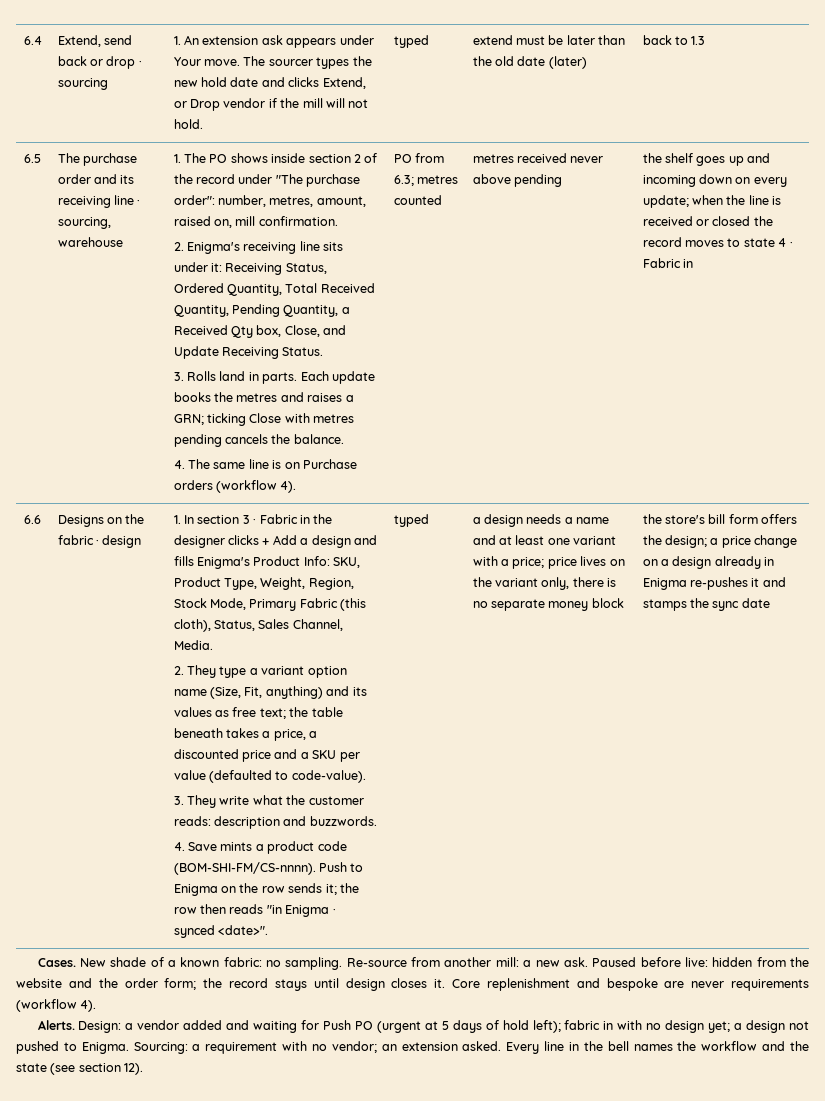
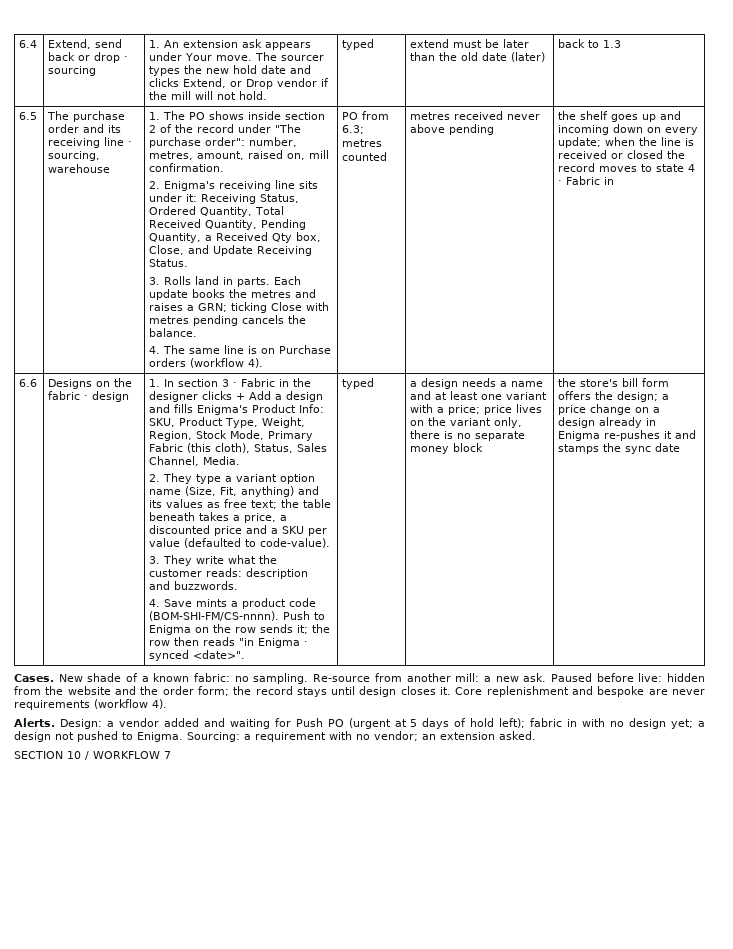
[506,1041,810,1054] [16,1063,144,1075] Every line in the bell names the workflow and the state (see section 12). -> [14,751,171,760] // SECTION 10 / WORKFLOW 7

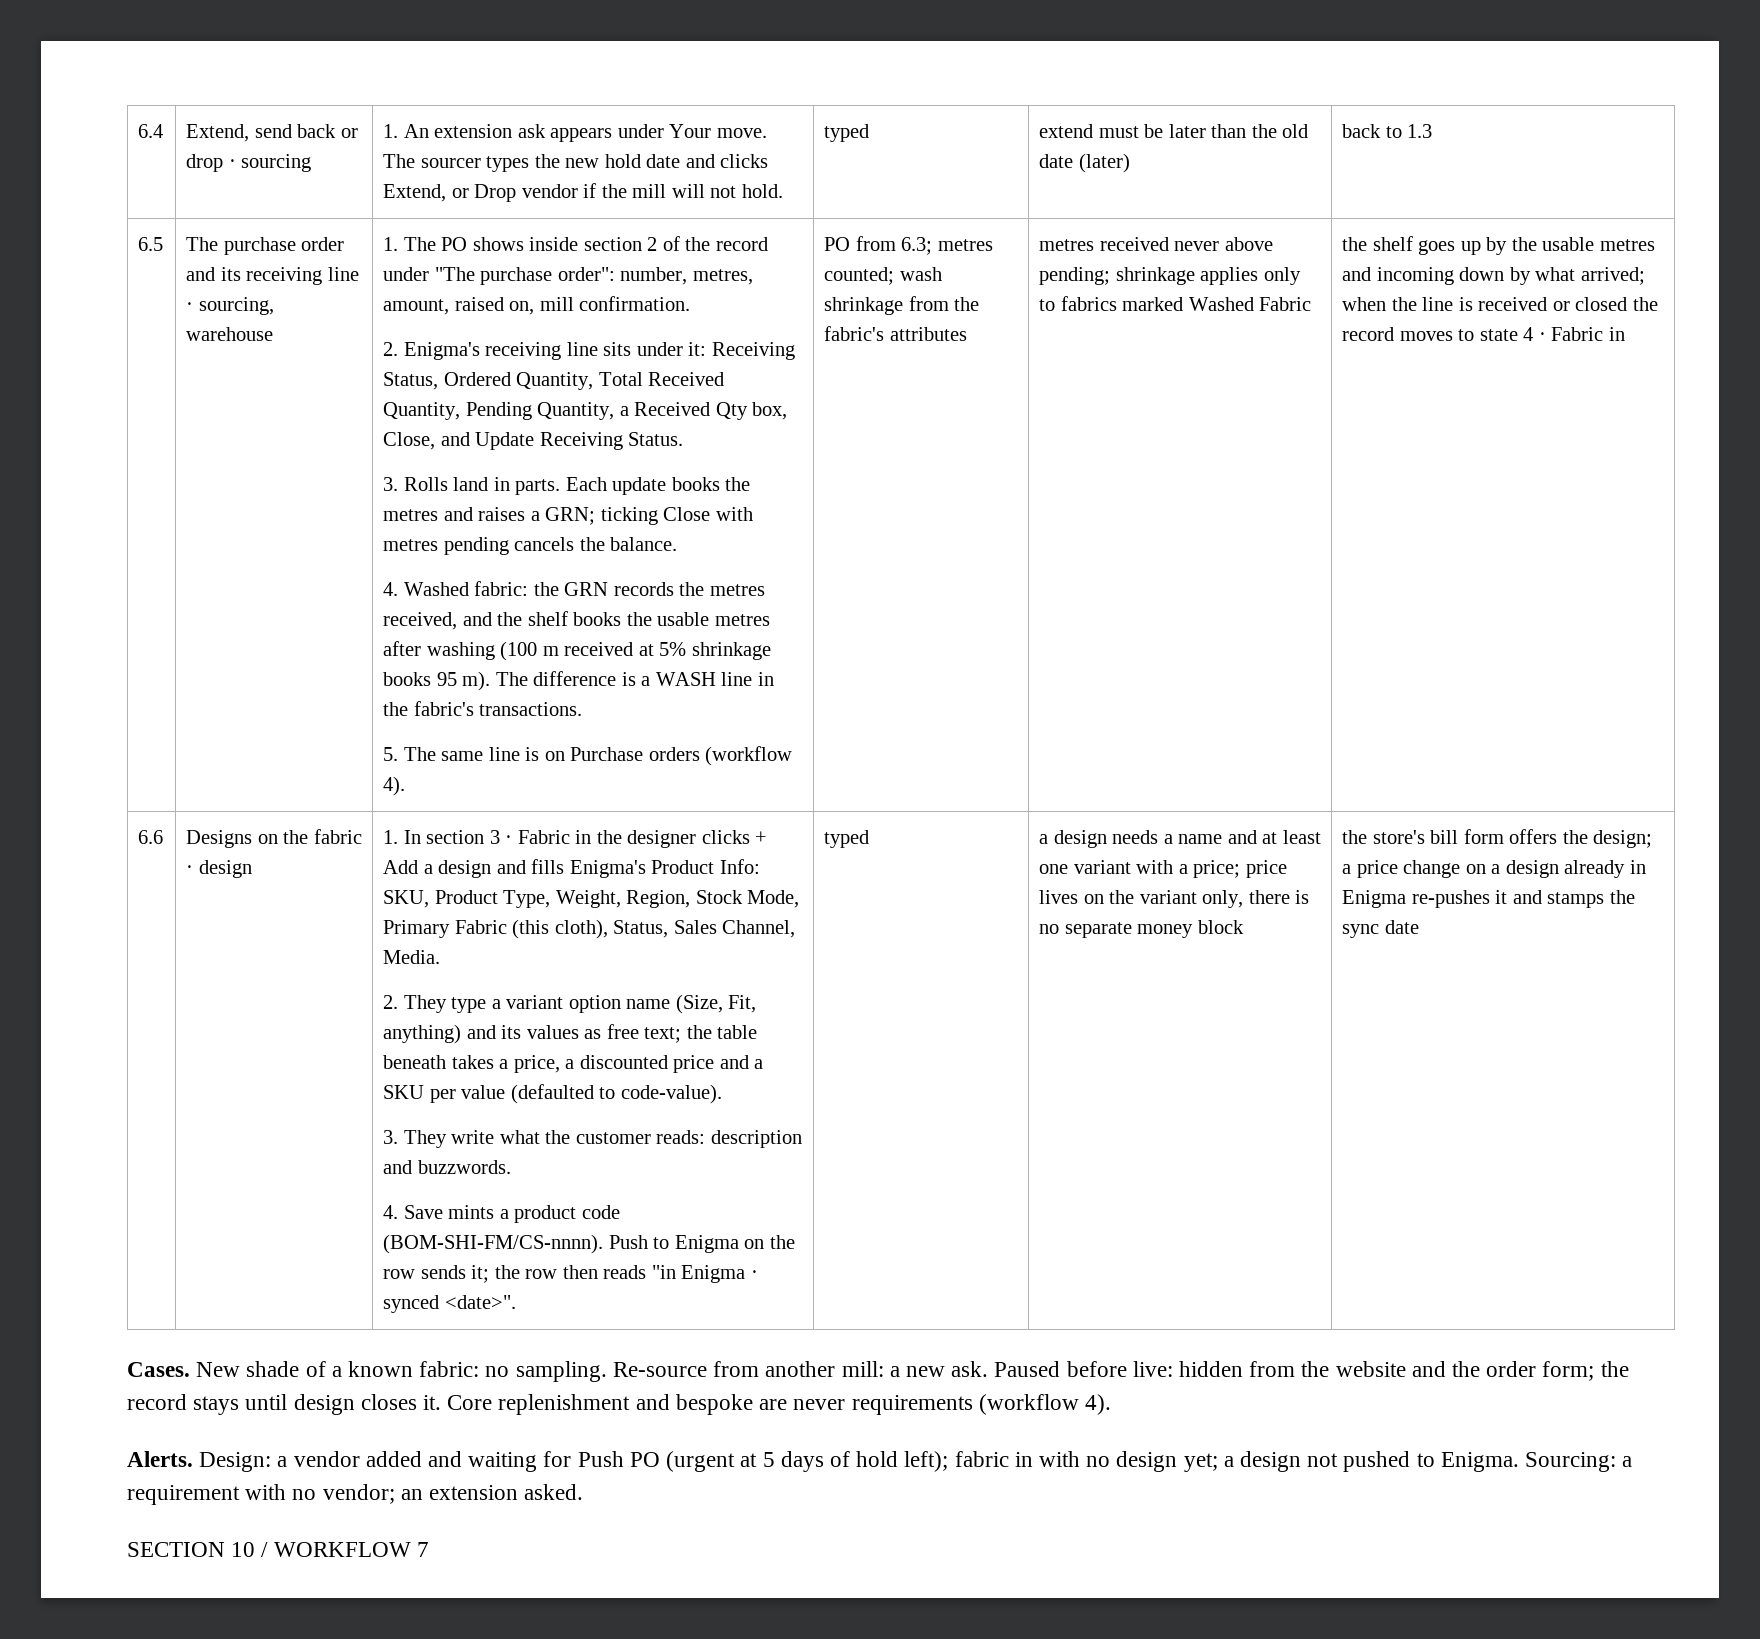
(161, 350) none -> [403,581,765,596] [383,611,770,630] [383,641,771,661] [383,671,774,691] [383,701,583,716] [383,747,399,761] Washed fabric: the GRN records the metres received, and the shelf books the usable metres after washing (100 m received at 5% shrinkage books 95 m). The difference is a WASH line in the fabric's transactions. // 5.
[342,152,388,161] [410,111,541,120] [410,124,495,135] [558,111,682,122] [558,124,699,135] [558,137,602,148] counted | metres received never above pending | the shelf goes up and incoming down on every update; -> [824,267,942,285] [824,296,980,315] [824,326,967,341] [1039,237,1273,251] [1039,267,1301,285] [1039,296,1312,311] [1342,236,1655,255] [1342,267,1645,285] counted; wash shrinkage from the fabric's attributes | metres received never above pending; shrinkage applies only to fabrics marked Washed Fabric | the shelf goes up by the usable metres and incoming down by what arrived;

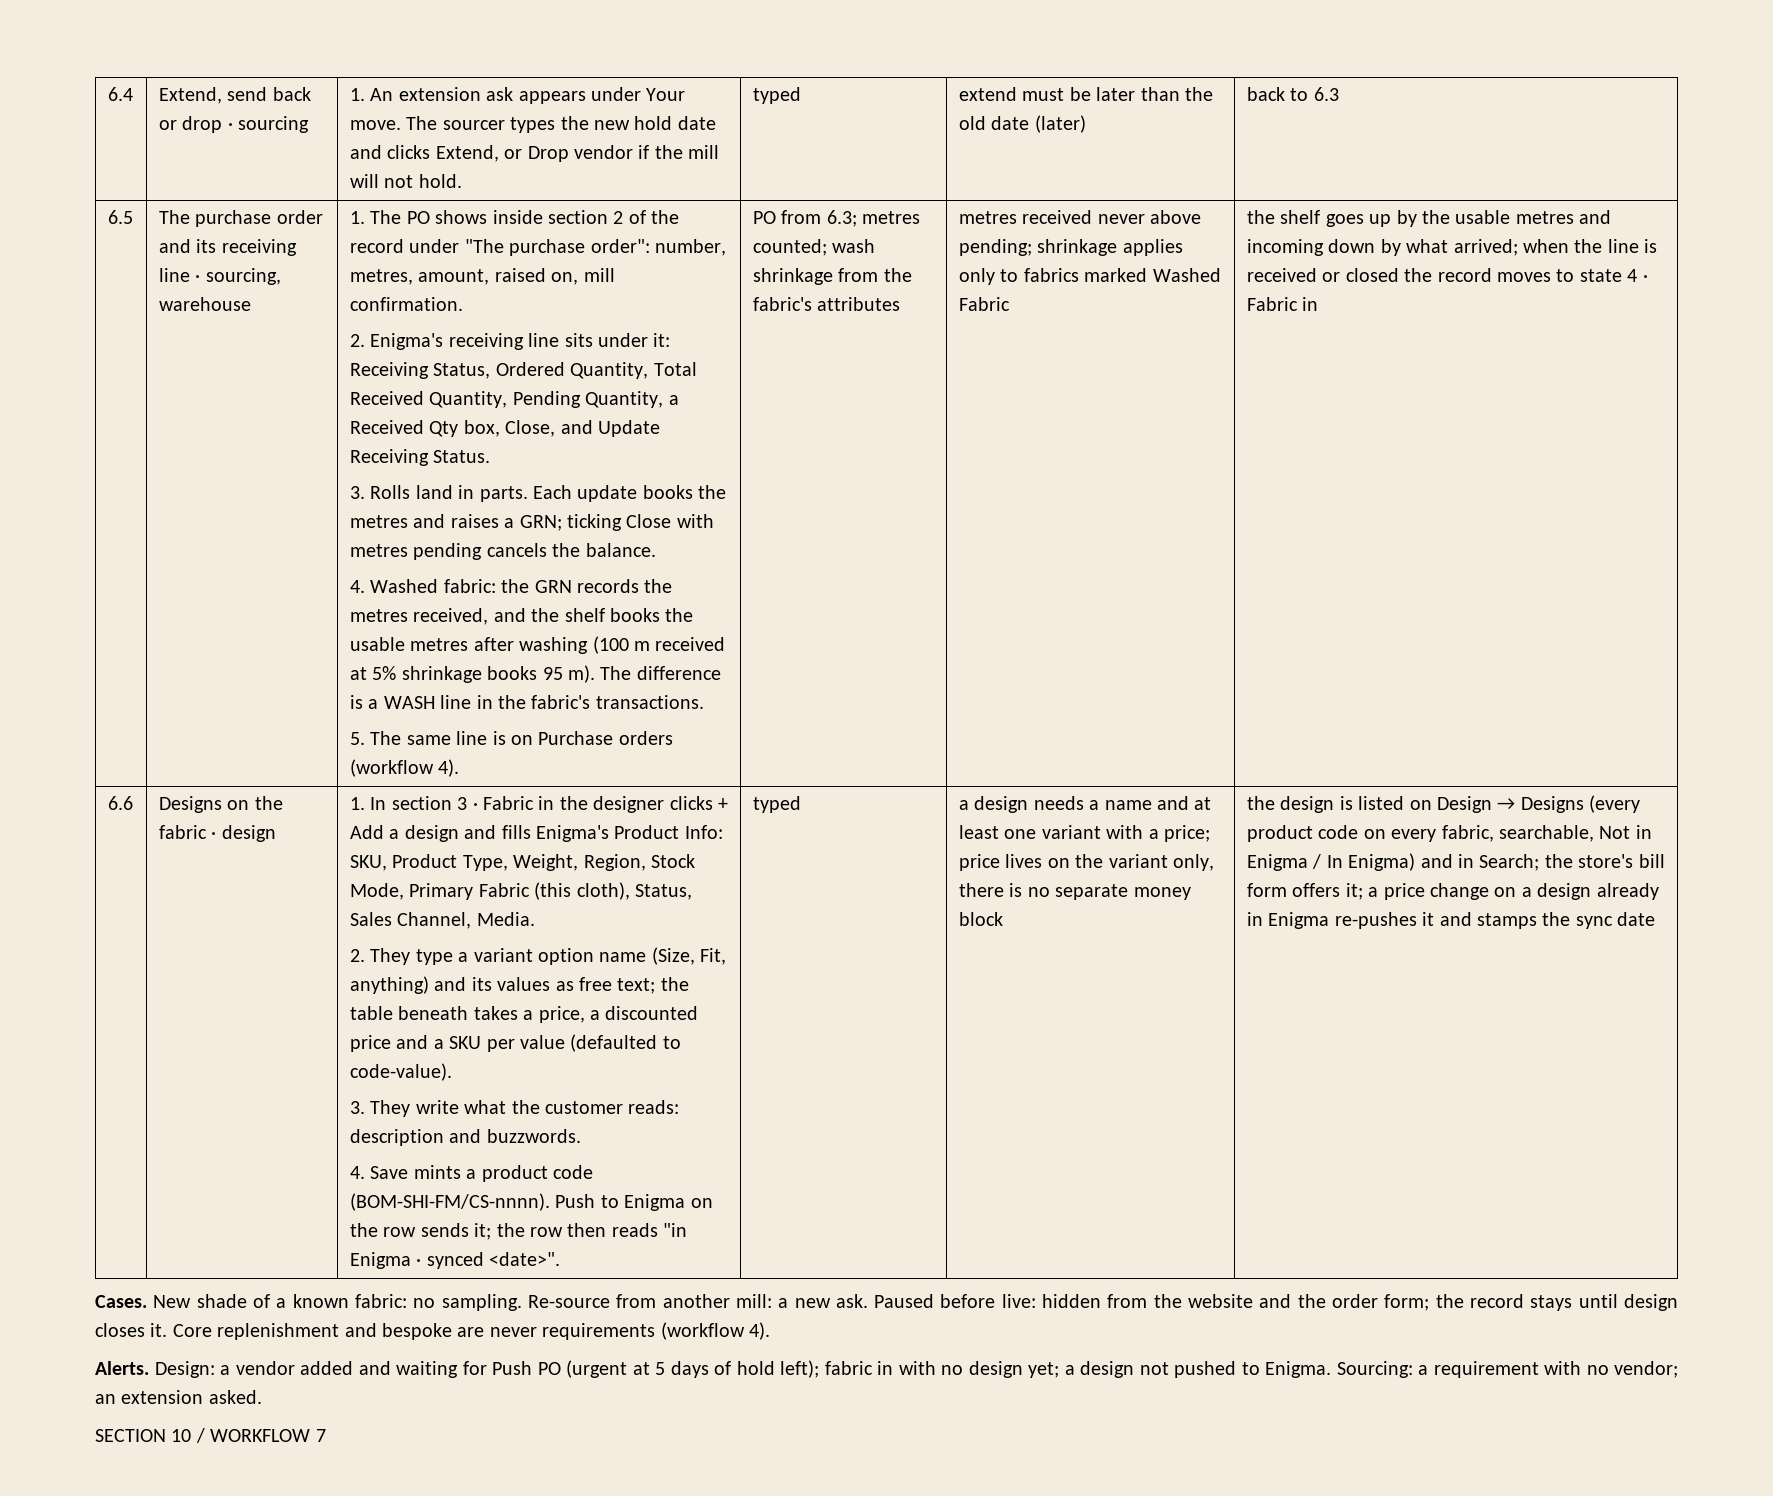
[1407,124,1433,138] 1.3 -> [1313,87,1339,101] 6.3
(1368, 837) none -> [1280,795,1641,813] [1246,825,1652,842] [1246,853,1573,871] design is listed on Design → Designs (every product code on every fabric, searchable, Not in Enigma / In Enigma) and in Search; the
[1562,830,1653,848] the design; -> [1345,883,1363,900] it;

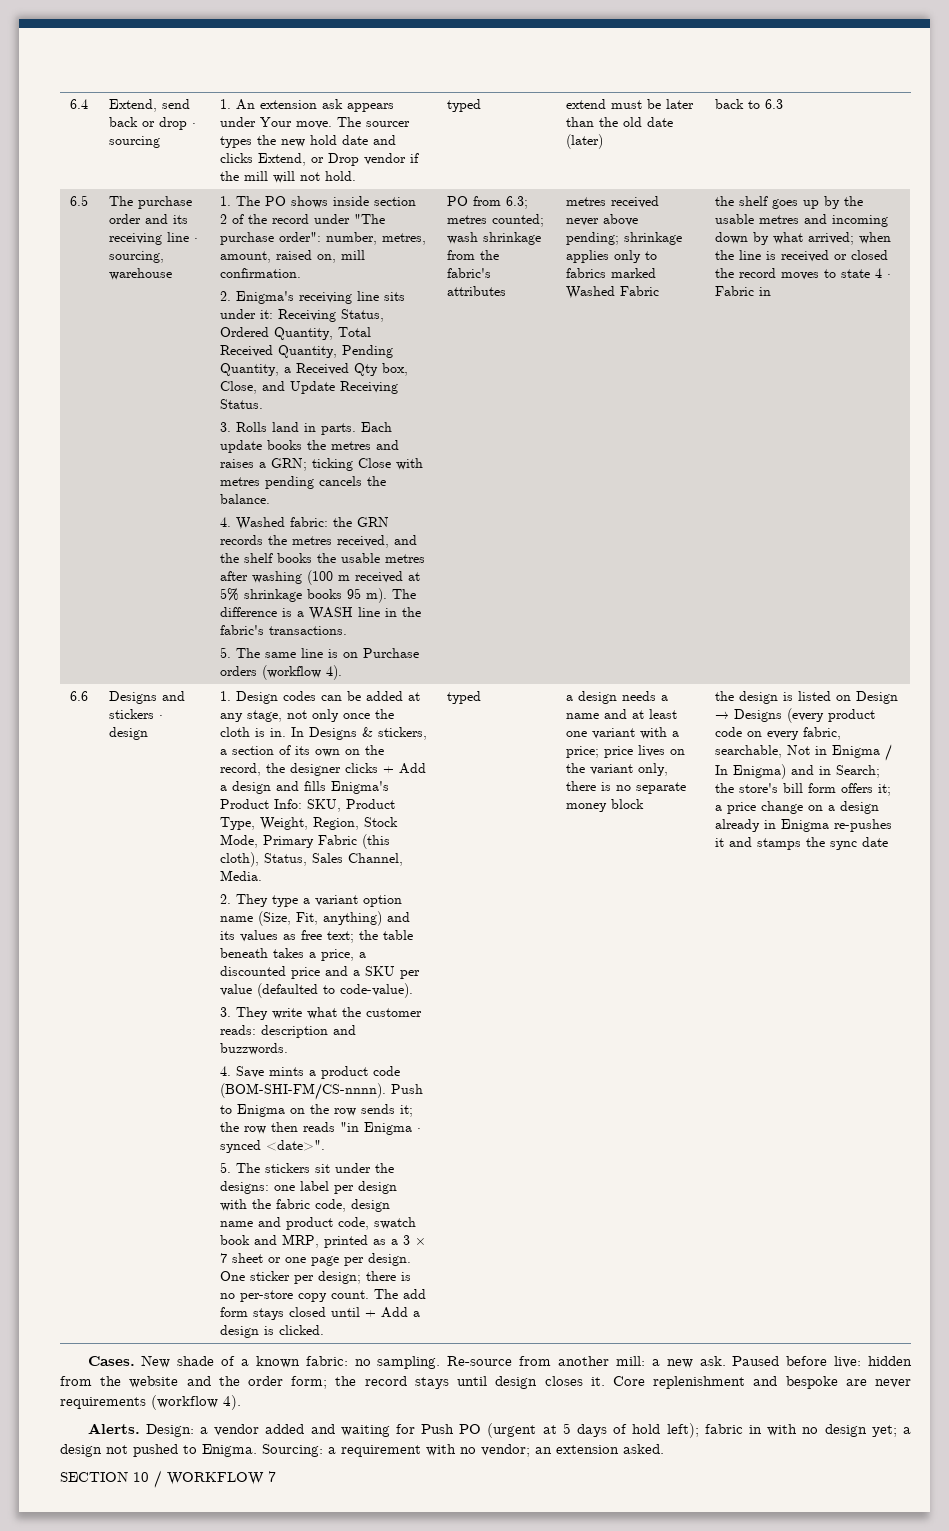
[227,796,283,810] [158,825,207,839] on the fabric -> [162,691,186,701] [109,709,155,719] and stickers
[370,796,555,810] In section 3 · Fabric in -> [236,691,421,704] [220,709,395,722] [220,727,428,740] [220,745,385,757] [220,763,262,776] Design codes can be added at any stage, not only once the cloth is in. In Designs & stickers, a section of its own on the record,
(561, 1259) none -> [220,1162,395,1173] [220,1181,398,1194] [220,1199,391,1212] [220,1217,417,1230] [220,1234,427,1248] [220,1253,412,1266] [220,1271,412,1284] [220,1289,427,1302] [220,1307,421,1320] [220,1325,325,1338] // 5. The stickers sit under the designs: one label per design with the fabric code, design name and product code, swatch book and MRP, printed as a 3 × 7 sheet or one page per design. One sticker per design; there is no per-store copy count. The add form stays closed until + Add a design is clicked.

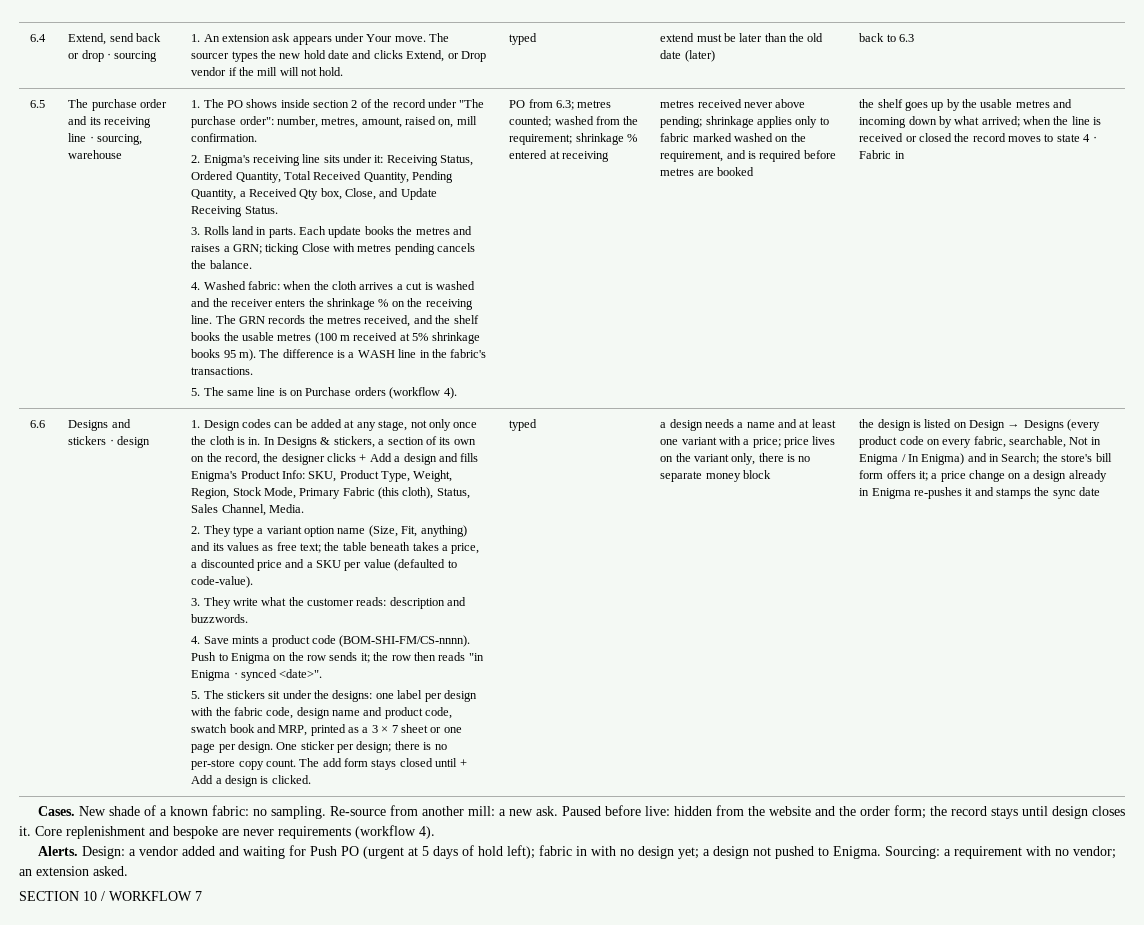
[333,517,353,527] the -> [283,281,475,290] [191,298,473,310] [191,315,236,324] when the cloth arrives a cut is washed and the receiver enters the shrinkage % on the receiving line. The
[220,571,303,584] after washing -> (312, 337) none
[447,232,542,245] [447,250,500,260] [447,268,492,278] [447,286,507,296] wash shrinkage from the fabric's attributes -> [554,116,639,125] [509,133,637,145] [509,150,609,162] washed from the requirement; shrinkage % entered at receiving
[566,268,657,278] [566,286,660,299] fabrics marked Washed Fabric -> [660,133,806,142] [660,150,836,162] [660,167,754,176] fabric marked washed on the requirement, and is required before metres are booked

